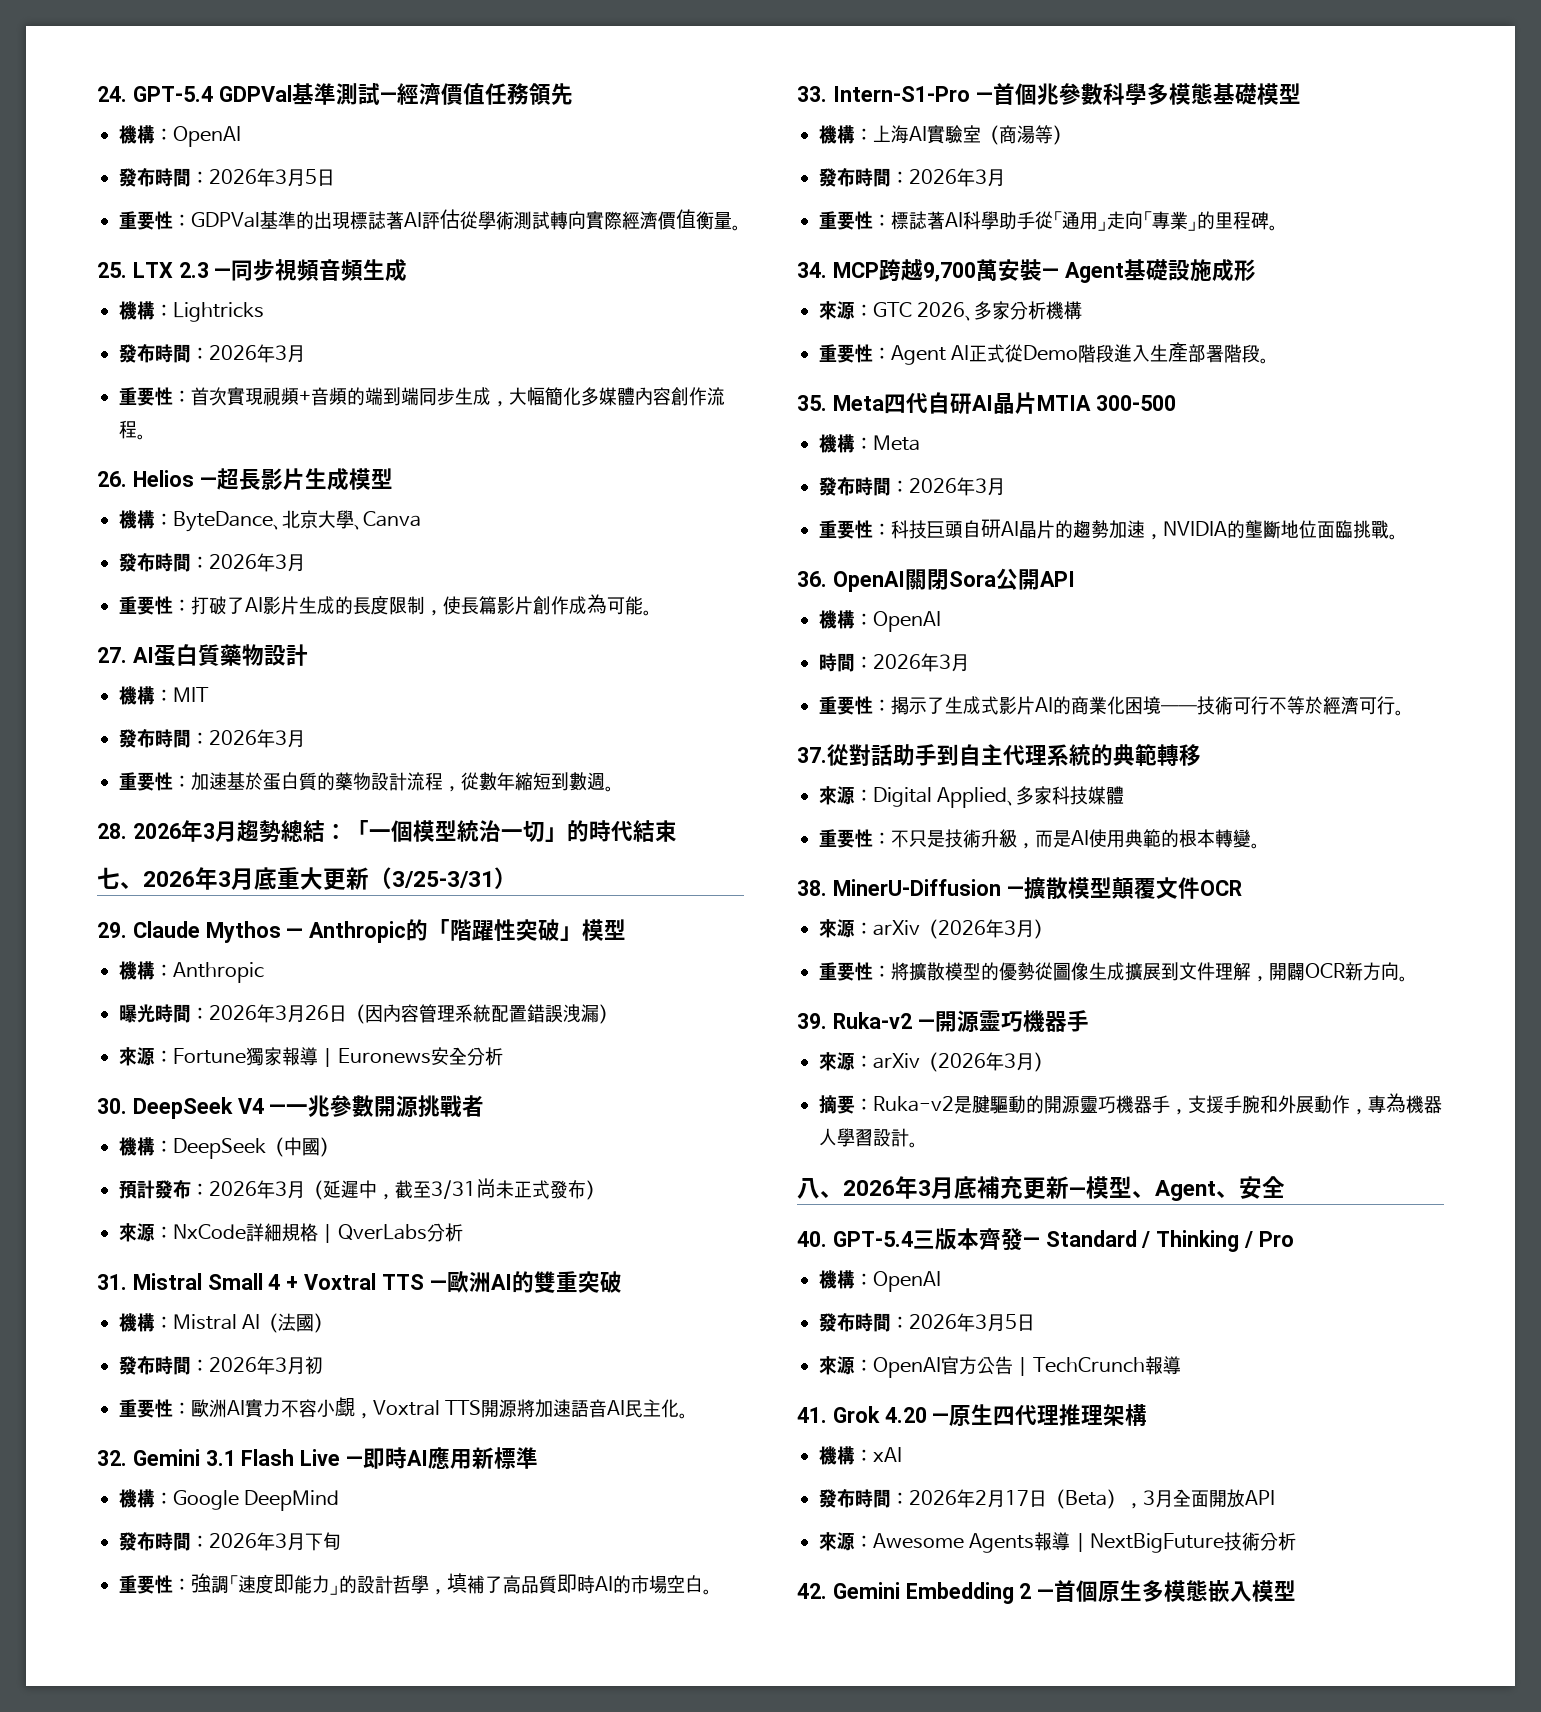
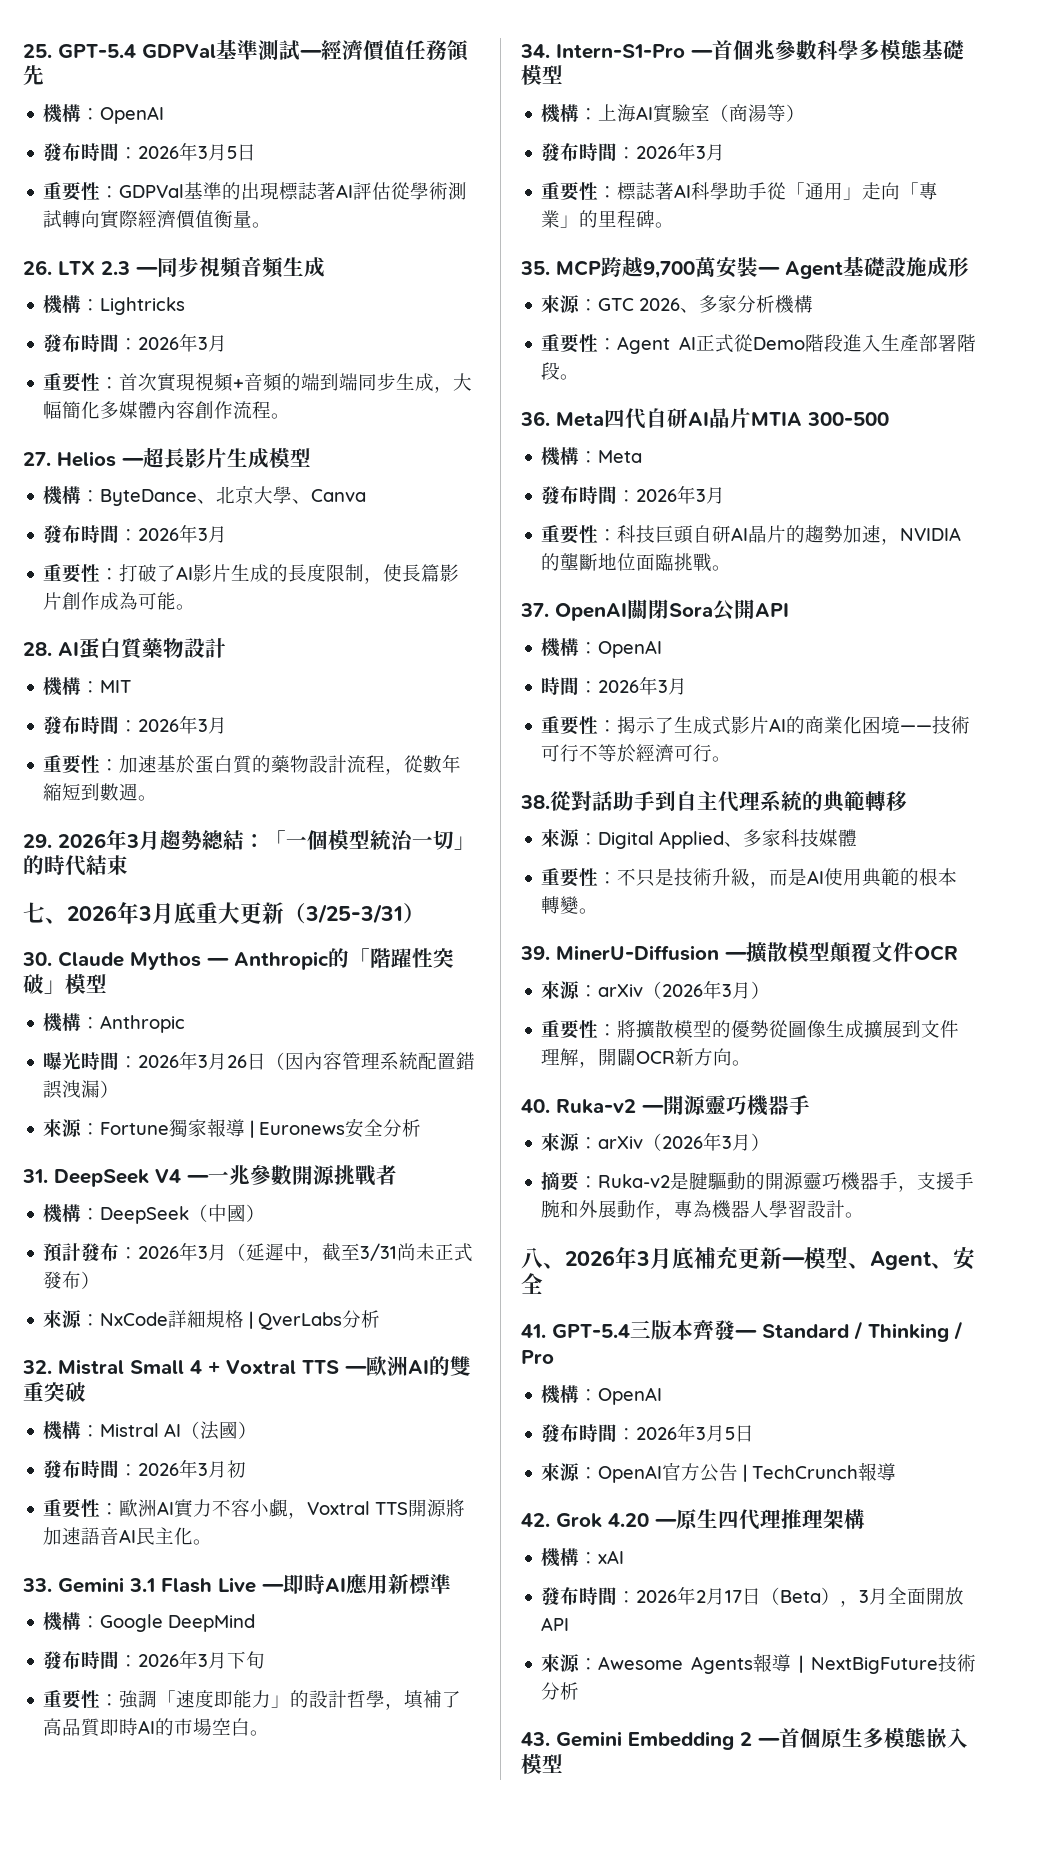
[97,86,127,102] 24. -> [23,44,52,58] 25.
[97,262,127,278] 25. -> [23,260,52,275] 26.
[97,471,127,487] 26. -> [23,452,51,466] 27.
[97,647,127,663] 27. -> [23,642,52,656] 28.
[97,823,127,839] 28. -> [23,834,52,848] 29.
[97,922,127,938] 29. -> [22,952,52,966] 30.
[97,1098,127,1114] 30. -> [22,1169,48,1183] 31.
[97,1274,127,1290] 31. -> [22,1360,52,1374] 32.
[97,1450,127,1466] 32. -> [22,1578,52,1592] 33.
[797,86,827,102] 33. -> [520,44,550,58] 34.
[797,262,827,278] 34. -> [520,261,550,275] 35.
[797,395,827,411] 35. -> [520,411,550,426] 36.
[797,571,827,587] 36. -> [520,603,549,617] 37.
[797,747,827,763] 37. -> [520,795,550,809] 38.
[797,880,827,896] 38. -> [520,946,550,960] 39.
[797,1013,827,1029] 39. -> [521,1099,550,1113] 40.
[797,1231,827,1247] 40. -> [521,1324,546,1338] 41.
[797,1407,827,1423] 41. -> [521,1513,550,1527] 42.
[797,1583,827,1599] 42. -> [521,1732,550,1746] 43.

